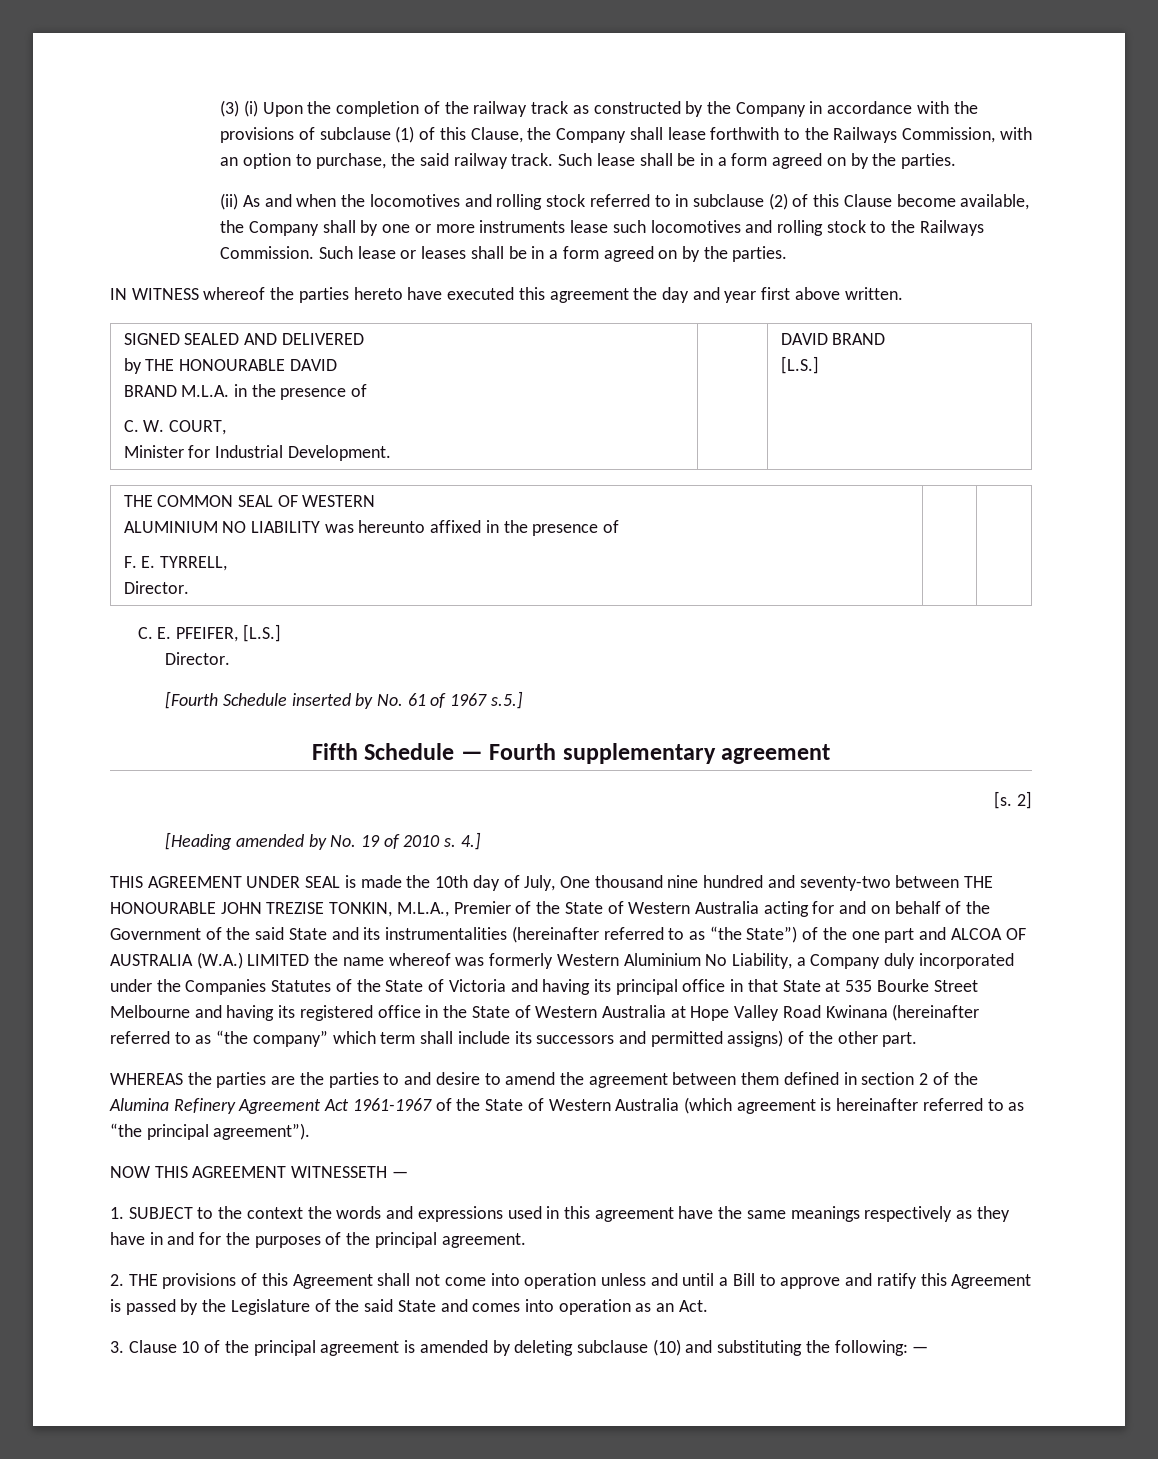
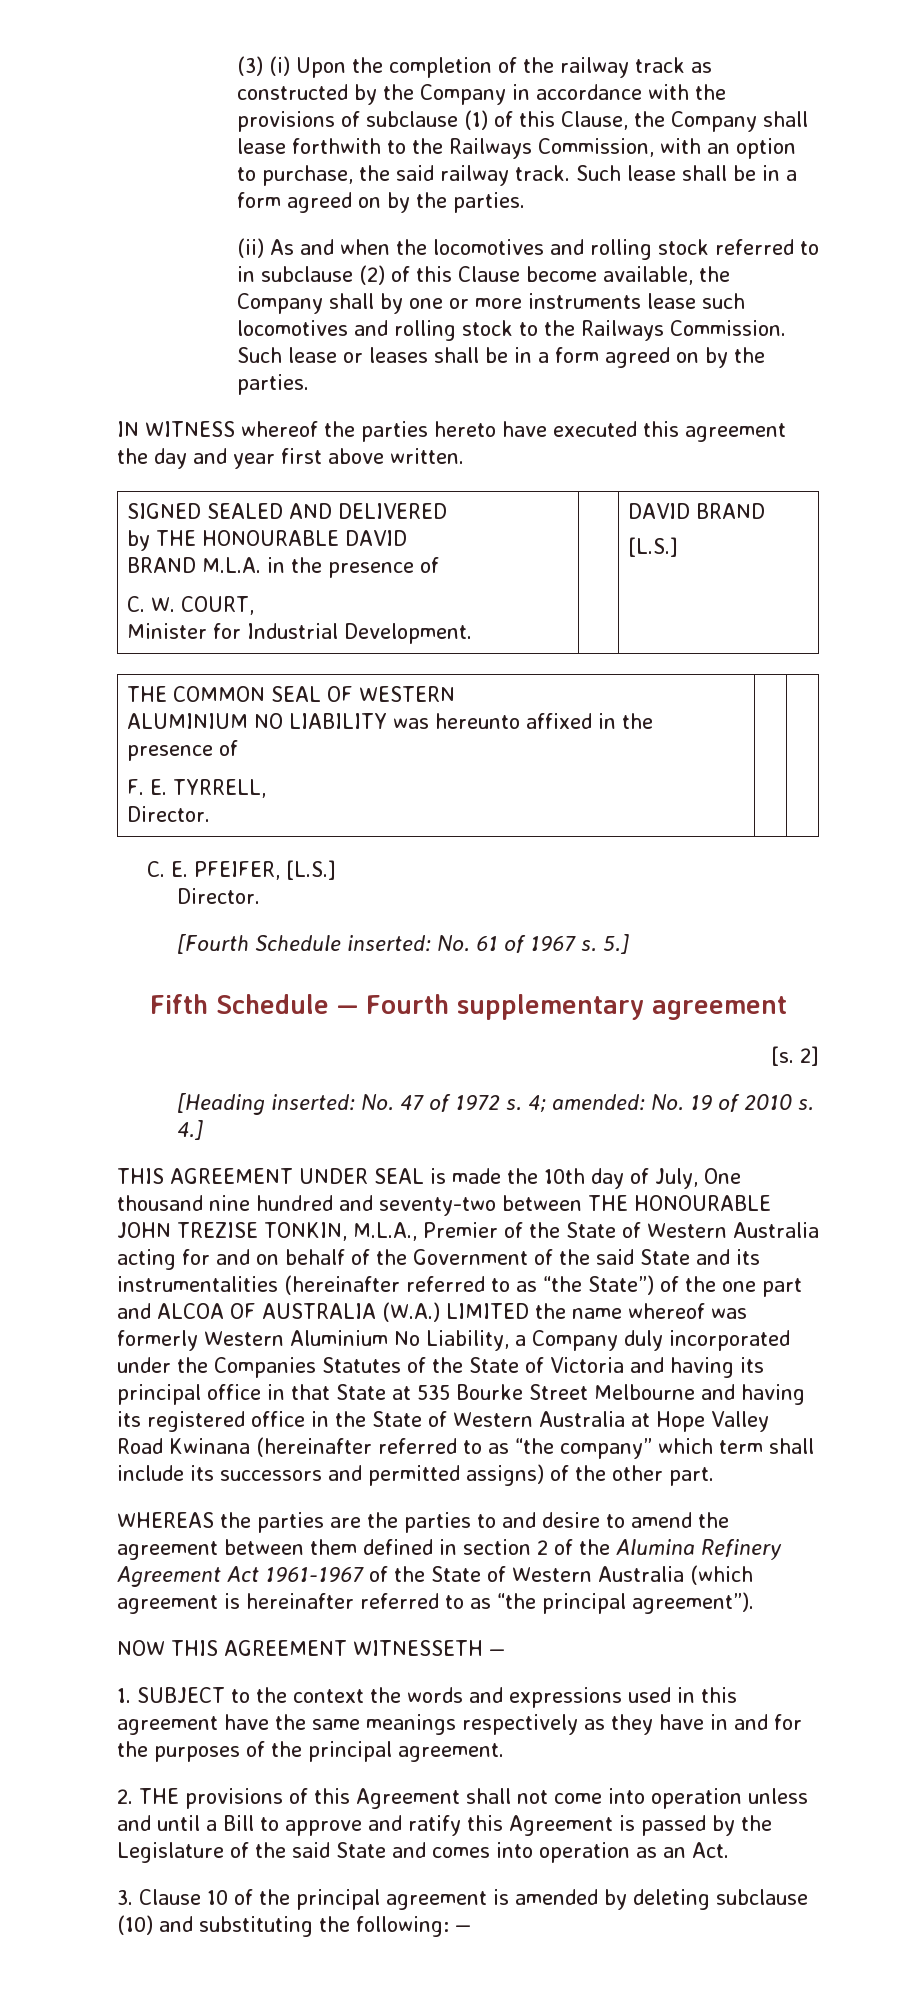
[291,693,374,709] inserted by -> [346,935,431,952] inserted:
[490,691,523,709] s.5.] -> [580,934,629,954] s. 5.]
[235,834,327,850] amended by -> [270,1094,645,1112] inserted: No. 47 of 1972 s. 4; amended:

